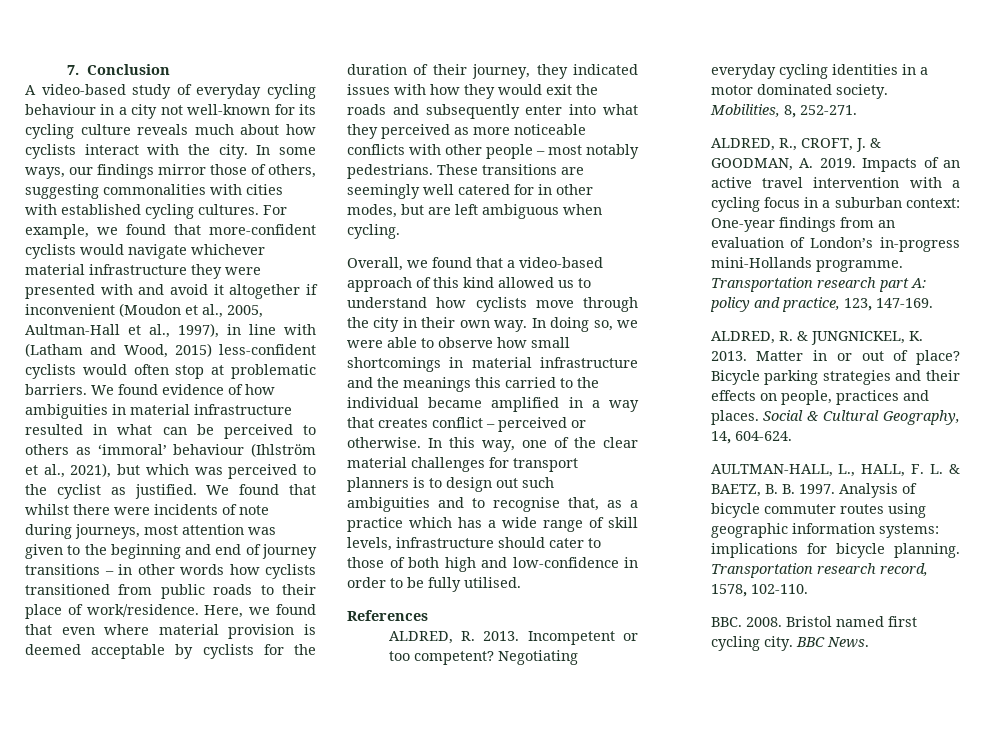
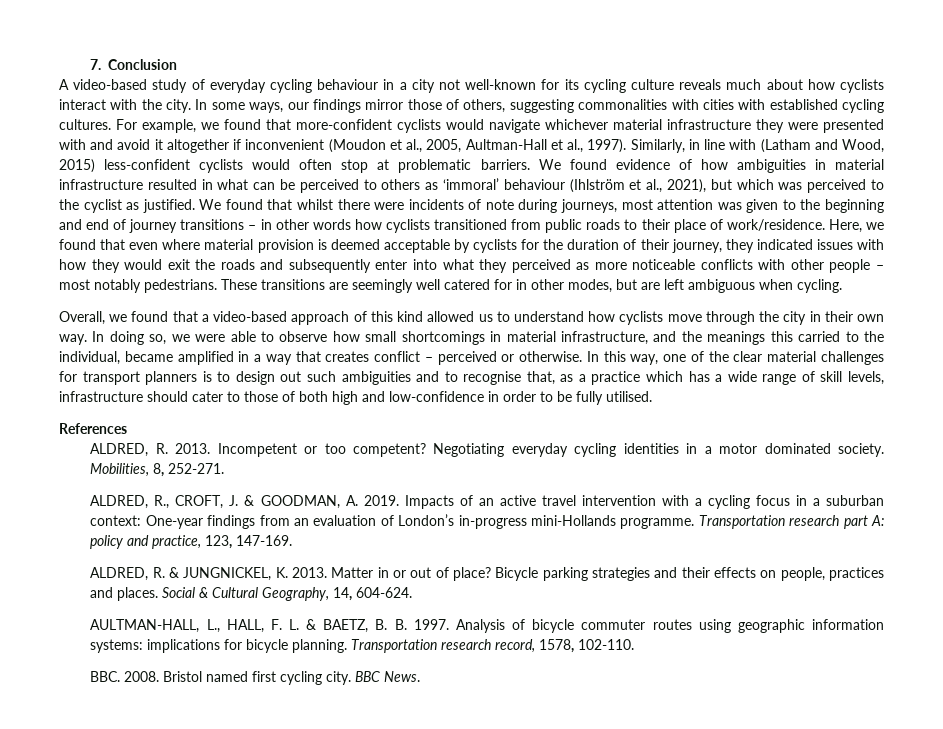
[178,323,219,338] 1997), -> [587,139,685,153] 1997). Similarly,
[540,357,638,368] infrastructure -> [561,331,648,345] infrastructure,
[347,397,419,408] individual -> [59,351,120,365] individual,

